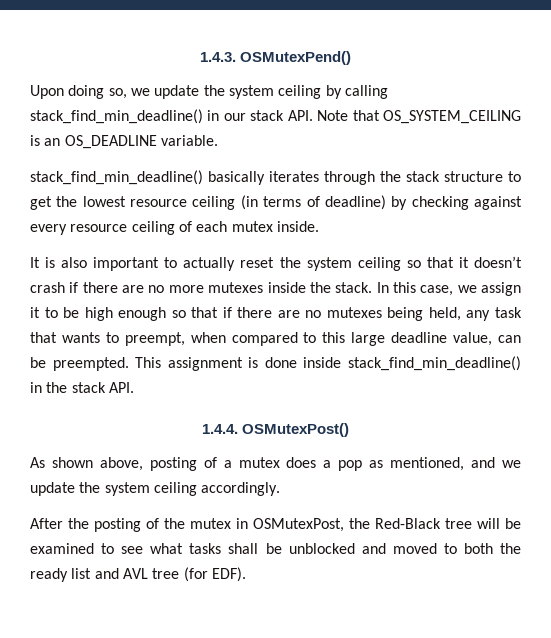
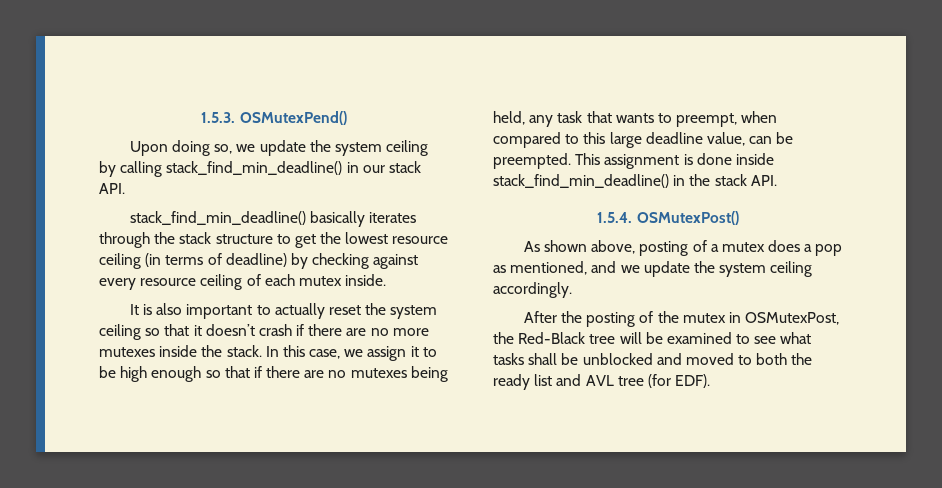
[199,52,236,62] 1.4.3. -> [201,112,236,123] 1.5.3.
[317,110,521,124] [30,135,218,149] Note that OS_SYSTEM_CEILING is an OS_DEADLINE variable. -> (125, 188) none
[201,424,238,434] 1.4.4. -> [597,212,633,223] 1.5.4.

